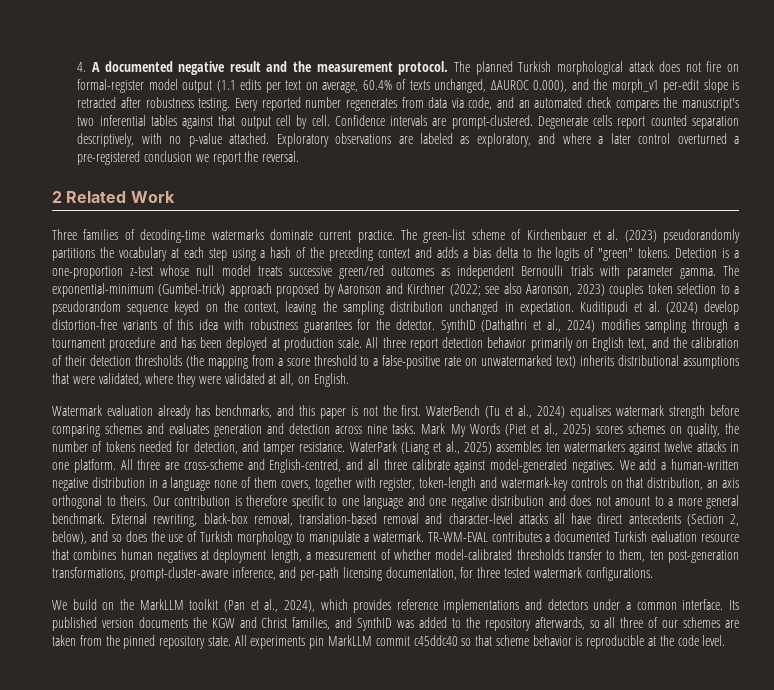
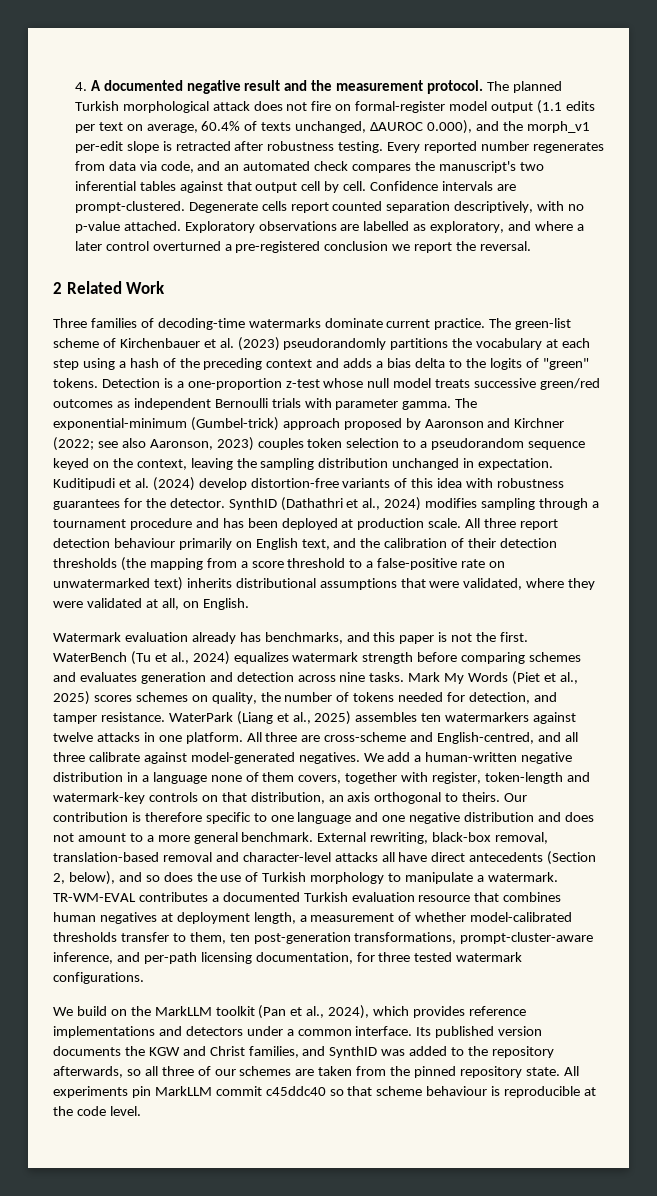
[419,133,453,144] labeled -> [363,221,410,231] labelled
[487,337,527,348] behavior -> [113,538,175,548] behaviour
[570,405,612,419] equalises -> [233,652,289,664] equalizes
[532,635,572,646] behavior -> [426,1086,488,1096] behaviour

